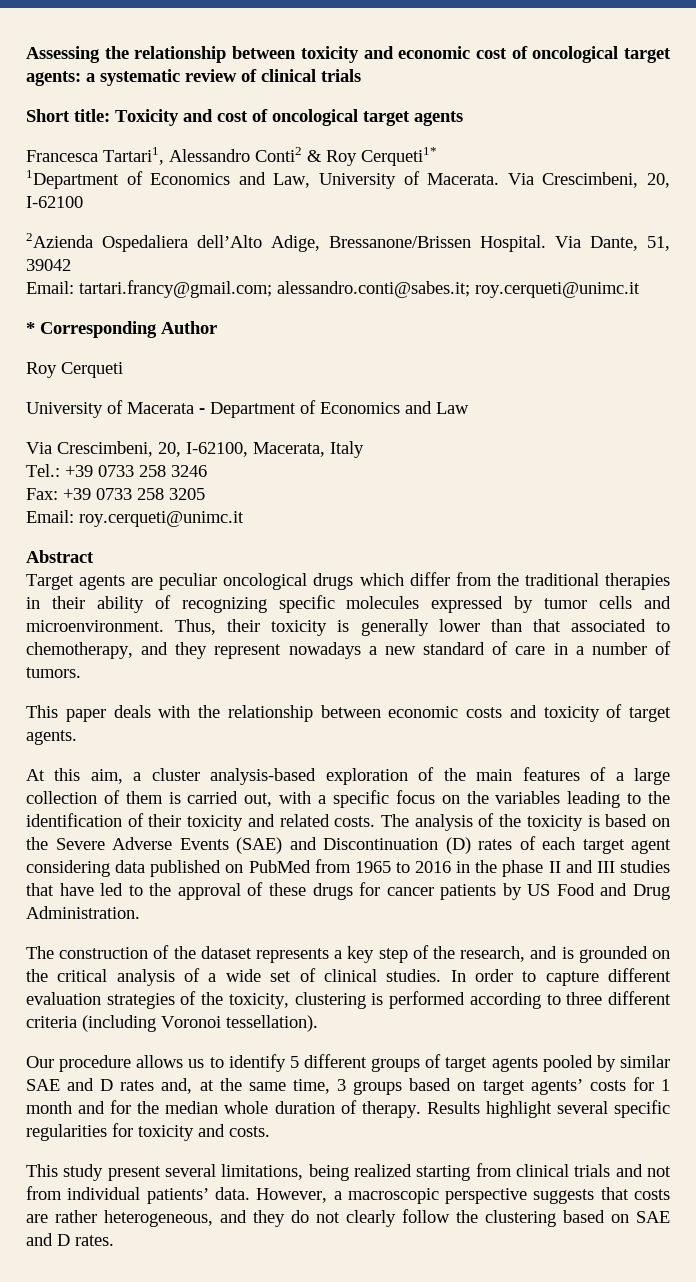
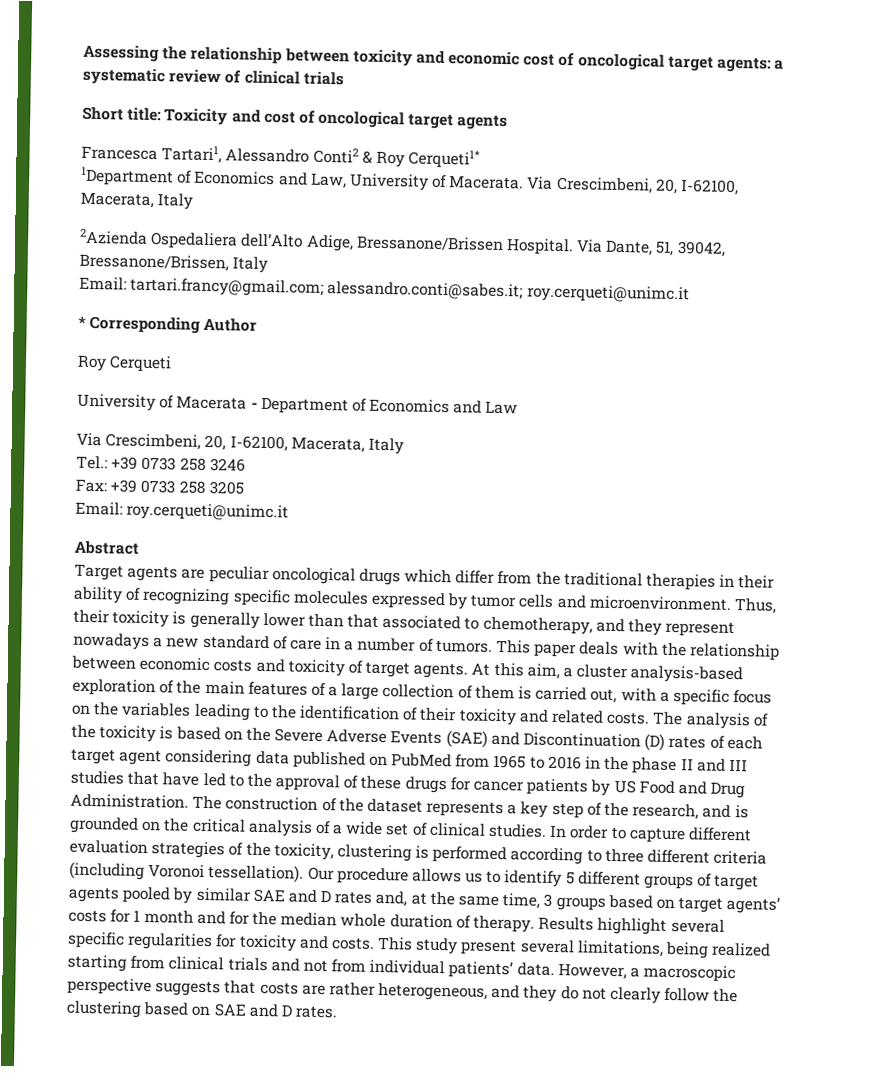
[26,196,83,208] I-62100 -> [680,179,740,196] [80,191,194,210] I-62100, Macerata, Italy
[26,259,71,271] 39042 -> [676,241,726,257] [79,253,269,274] 39042, Bressanone/Brissen, Italy
(81, 672) // -> (493, 646) none
(77, 737) // -> (469, 670) none
(140, 912) // -> (189, 801) none
(318, 1023) // -> (305, 873) none
(270, 1131) // -> (375, 943) none

